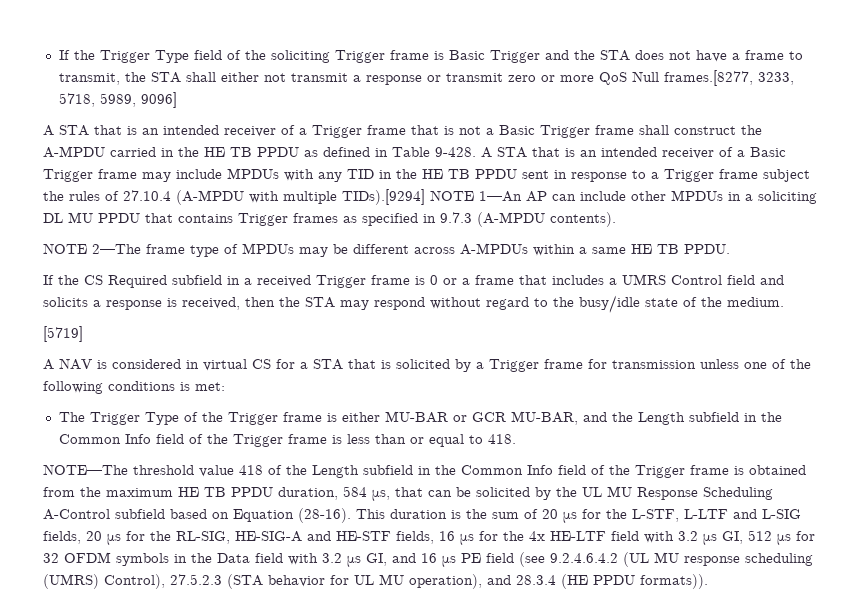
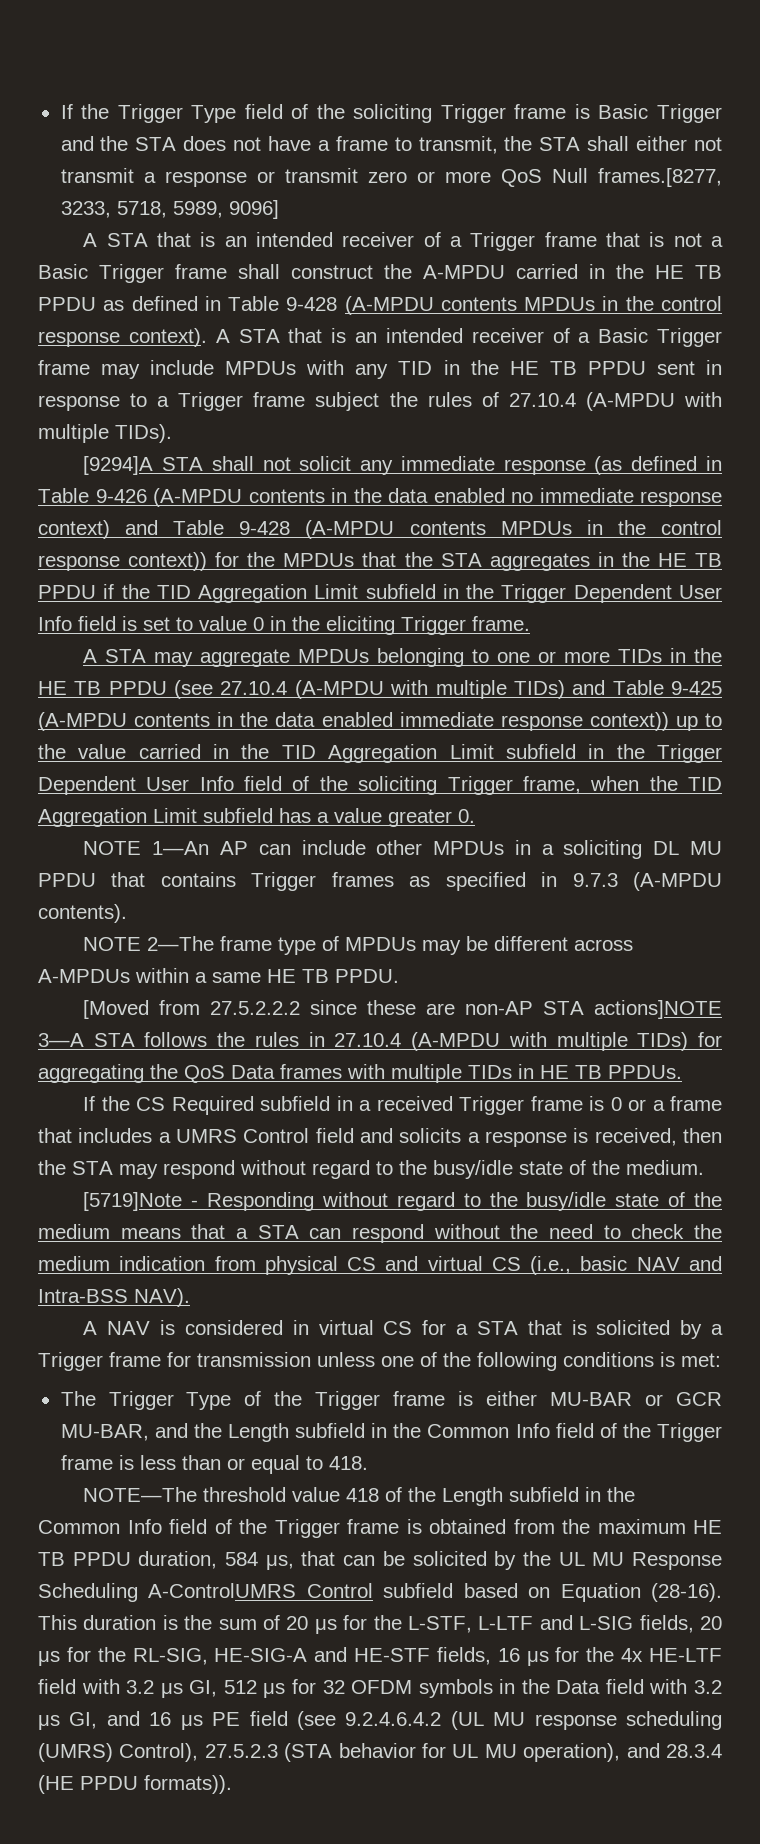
[435,147,476,157] 9-428. -> [286,296,722,315] [38,328,207,347] 9-428 (A-MPDU contents MPDUs in the control response context).
[342,189,425,205] TIDs).[9294] -> [115,424,172,443] [83,456,723,475] [38,488,722,507] [38,520,722,539] [38,552,723,571] [38,584,722,603] [38,616,530,635] [83,648,722,667] [38,680,723,699] [38,712,723,731] [38,744,723,763] [38,776,723,795] [38,808,475,827] TIDs). // [9294]A STA shall not solicit any immediate response (as defined in Table 9-426 (A-MPDU contents in the data enabled no immediate response context) and Table 9-428 (A-MPDU contents MPDUs in the control response context)) for the MPDUs that the STA aggregates in the HE TB PPDU if the TID Aggregation Limit subfield in the Trigger Dependent User Info field is set to value 0 in the eliciting Trigger frame. // A STA may aggregate MPDUs belonging to one or more TIDs in the HE TB PPDU (see 27.10.4 (A-MPDU with multiple TIDs) and Table 9-425 (A-MPDU contents in the data enabled immediate response context)) up to the value carried in the TID Aggregation Limit subfield in the Trigger Dependent User Info field of the soliciting Trigger frame, when the TID Aggregation Limit subfield has a value greater 0. //
(730, 249) none -> [83,1000,723,1019] [38,1032,723,1051] [38,1064,682,1083] // [Moved from 27.5.2.2.2 since these are non-AP STA actions]NOTE 3—A STA follows the rules in 27.10.4 (A-MPDU with multiple TIDs) for aggregating the QoS Data frames with multiple TIDs in HE TB PPDUs.
[43,326,83,342] [5719] -> [83,1192,722,1211] [38,1224,722,1243] [38,1256,722,1275] [38,1288,190,1307] [5719]Note - Responding without regard to the busy/idle state of the medium means that a STA can respond without the need to check the medium indication from physical CS and virtual CS (i.e., basic NAV and Intra-BSS NAV).
[43,509,110,520] A-Control -> [148,1583,373,1598] A-ControlUMRS Control

